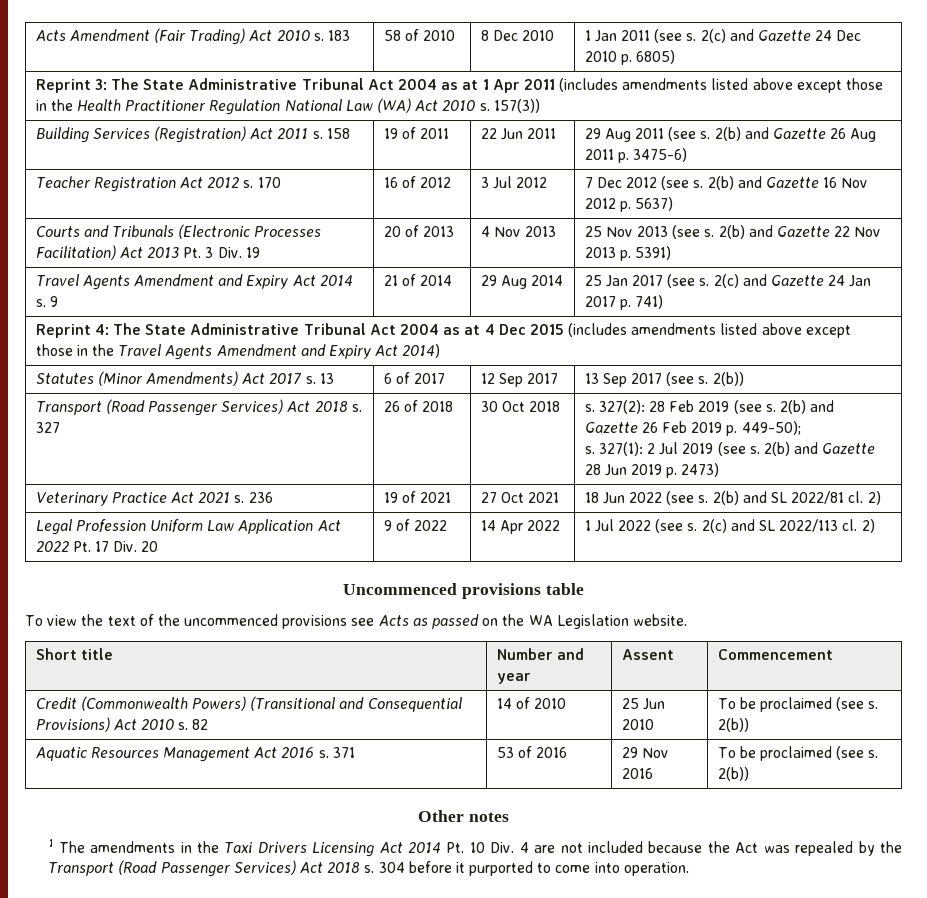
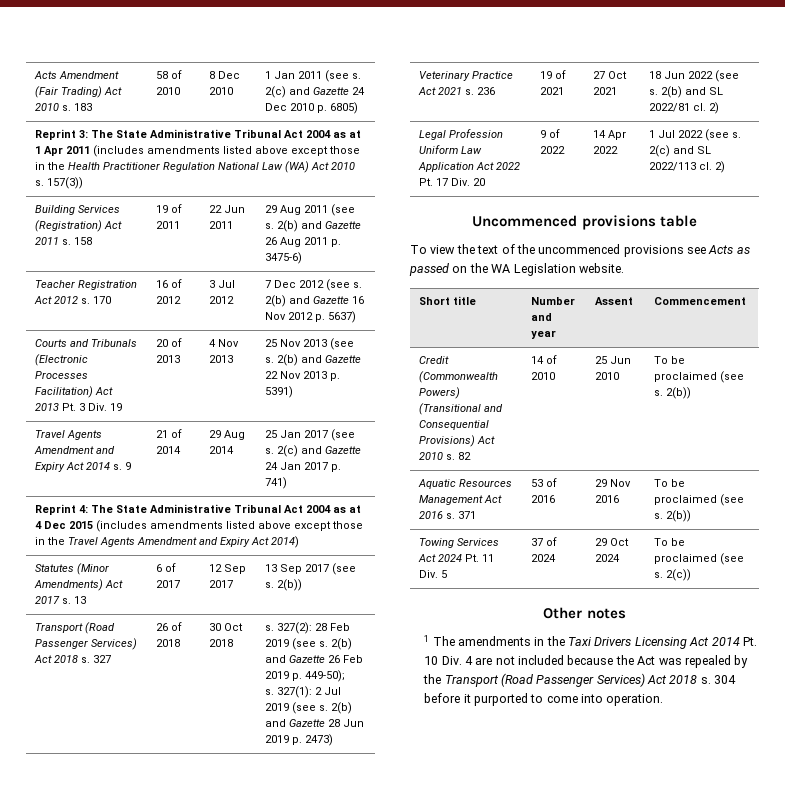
(749, 774) none -> [419,538,500,548] [418,554,495,562] [419,570,448,578] [531,537,558,546] [531,554,557,562] [595,538,630,546] [595,554,621,562] [654,538,686,546] [654,553,745,565] [654,569,692,581] // Towing Services Act 2024 Pt. 11 Div. 5 | 37 of 2024 | 29 Oct 2024 | To be proclaimed (see s. 2(c))

